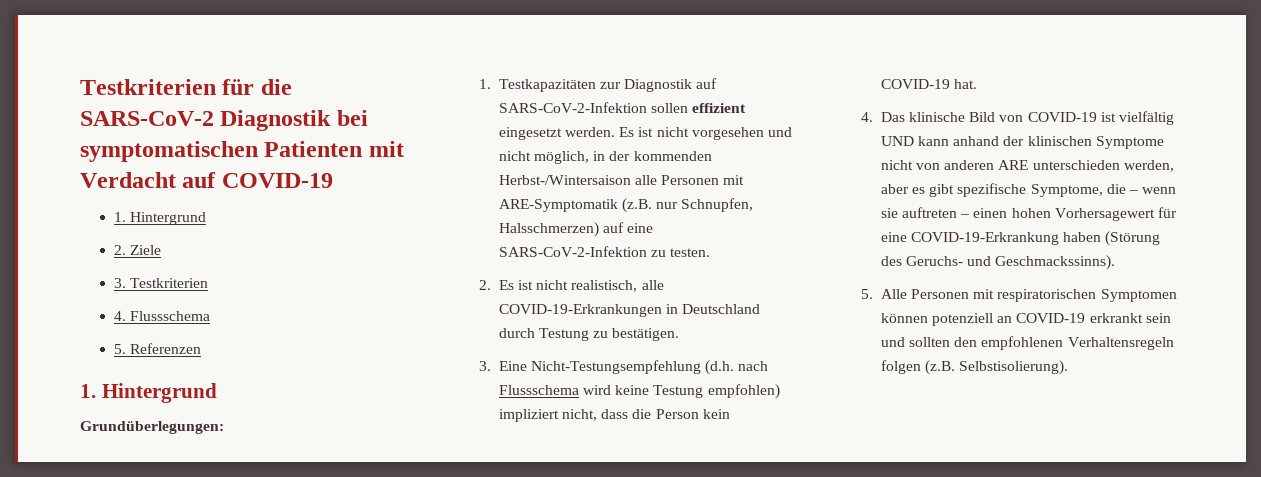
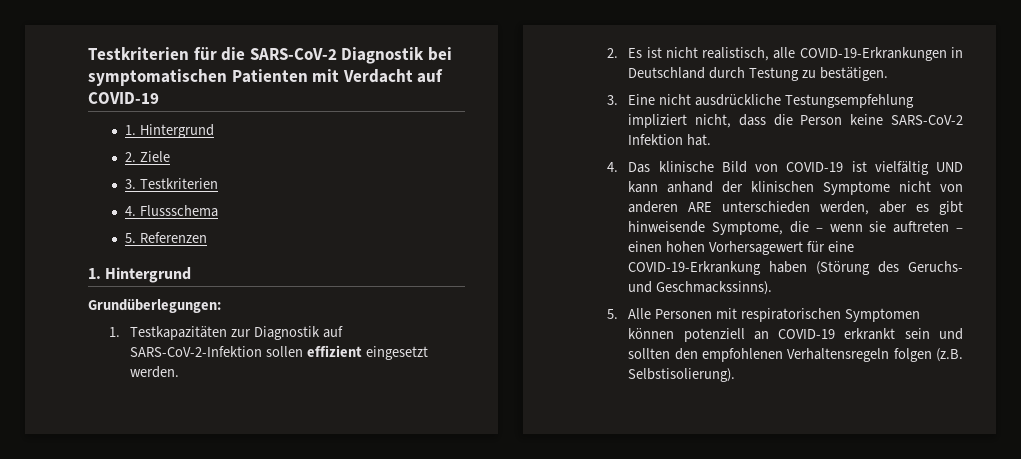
[619,127,792,140] [498,151,712,164] [498,175,745,185] [498,198,754,213] [498,222,654,237] [498,246,711,257] Es ist nicht vorgesehen und nicht möglich, in der kommenden Herbst-/Wintersaison alle Personen mit ARE-Symptomatik (z.B. nur Schnupfen, Halsschmerzen) auf eine SARS-CoV-2-Infektion zu testen. -> (180, 372) none
[531,360,769,375] [498,384,780,399] Nicht-Testungsempfehlung (d.h. nach Flussschema wird keine Testung empfohlen) -> [659,94,915,108] nicht ausdrückliche Testungsempfehlung
[702,409,730,419] [880,79,950,89] kein COVID-19 -> [850,114,963,125] [628,134,684,145] keine SARS-CoV-2 Infektion
[957,183,1027,197] spezifische -> [628,221,706,233] hinweisende

